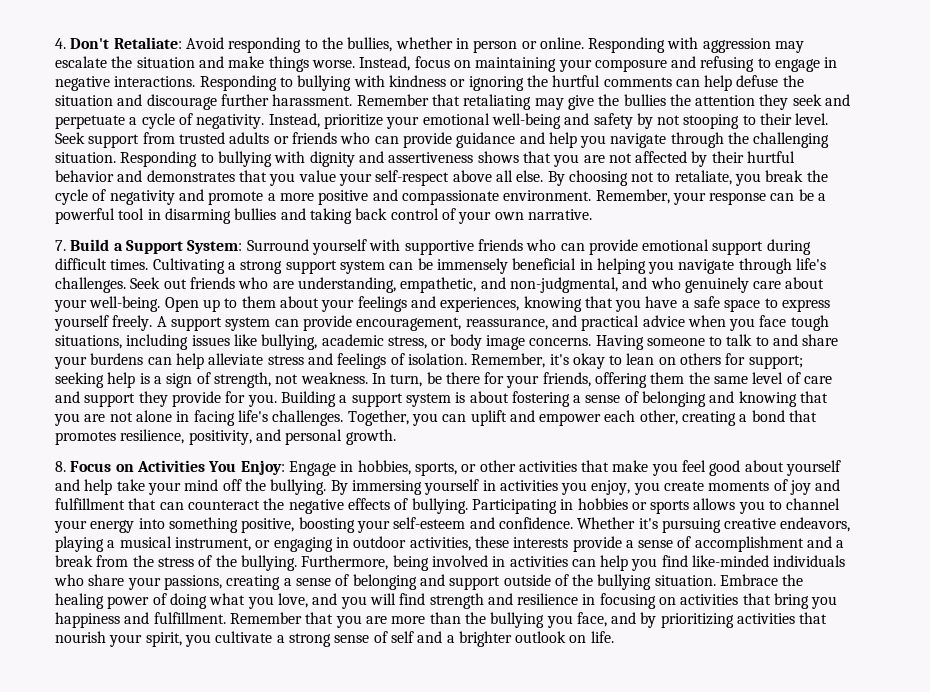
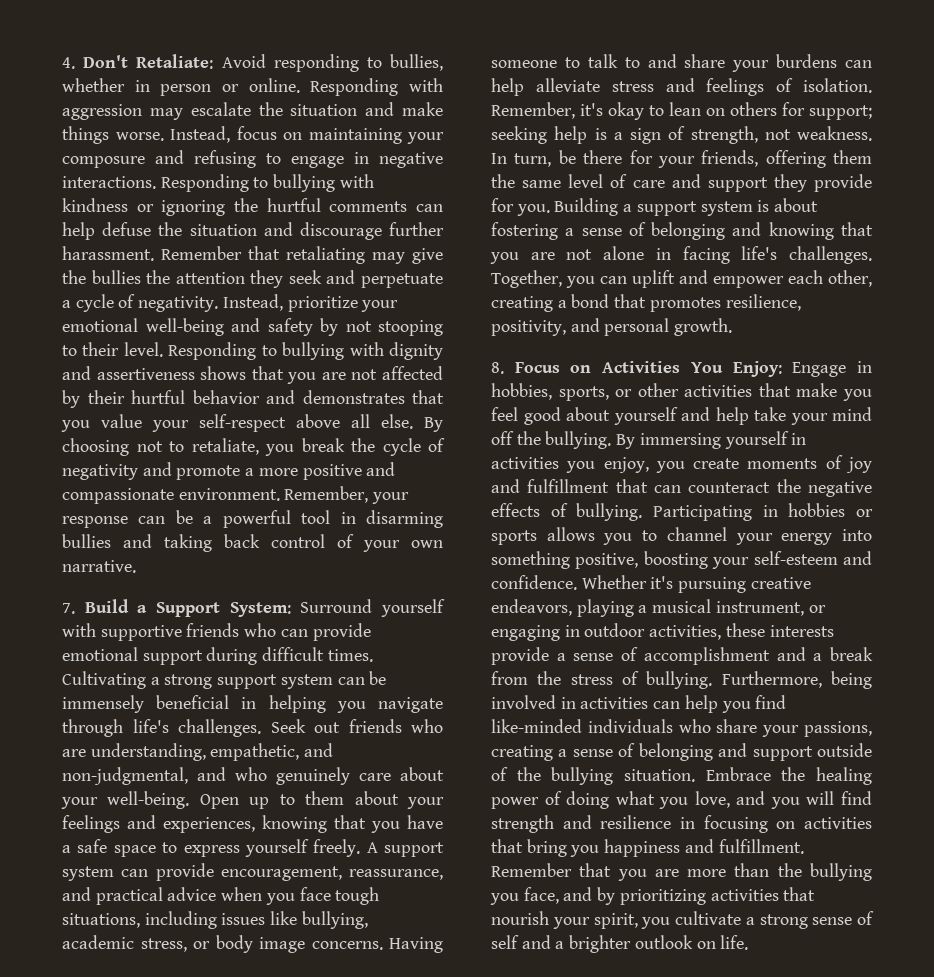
[321,37,343,49] the -> (382, 62) none
[55,132,830,148] [55,152,116,163] Seek support from trusted adults or friends who can provide guidance and help you navigate through the challenging situation. -> (163, 349) none
[215,555,237,567] the -> (639, 678) none

